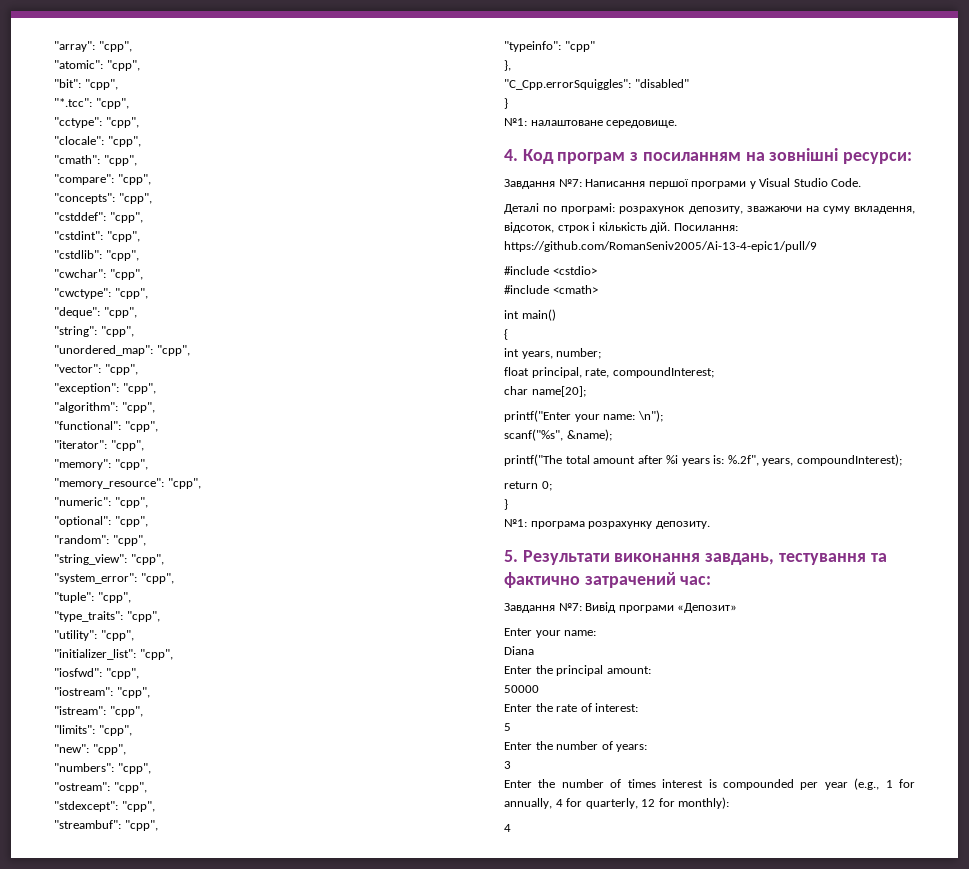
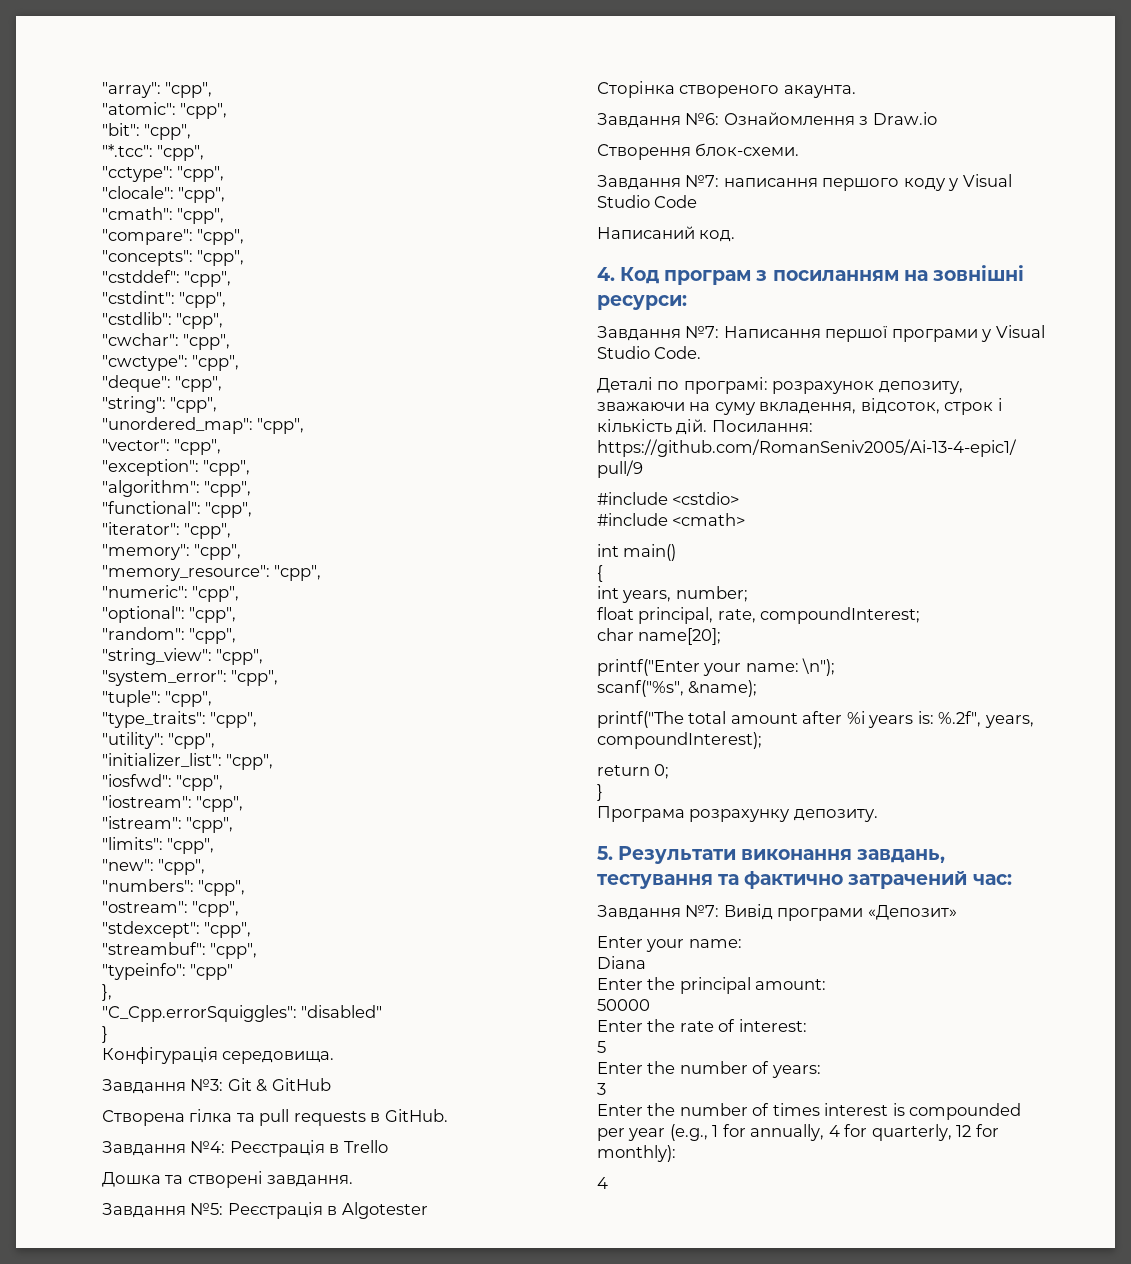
[504,118,678,128] №1: налаштоване середовище. -> [102,1047,335,1064] [102,1078,331,1094] [102,1109,448,1126] [102,1140,388,1157] [102,1171,354,1188] [102,1202,428,1219] [597,81,856,98] [597,112,937,128] [597,143,800,160] [597,174,1012,191] [597,195,698,208] [597,226,736,242] Конфігурація середовища. // Завдання №3: Git & GitHub // Створена гілка та pull requests в GitHub. // Завдання №4: Реєстрація в Trello // Дошка та створені завдання. // Завдання №5: Реєстрація в Algotester // Сторінка створеного акаунта. // Завдання №6: Ознайомлення з Draw.io // Створення блок-схеми. // Завдання №7: написання першого коду у Visual Studio Code // Написаний код.
[504,519,585,529] №1: програма -> [597,806,685,822] Програма

